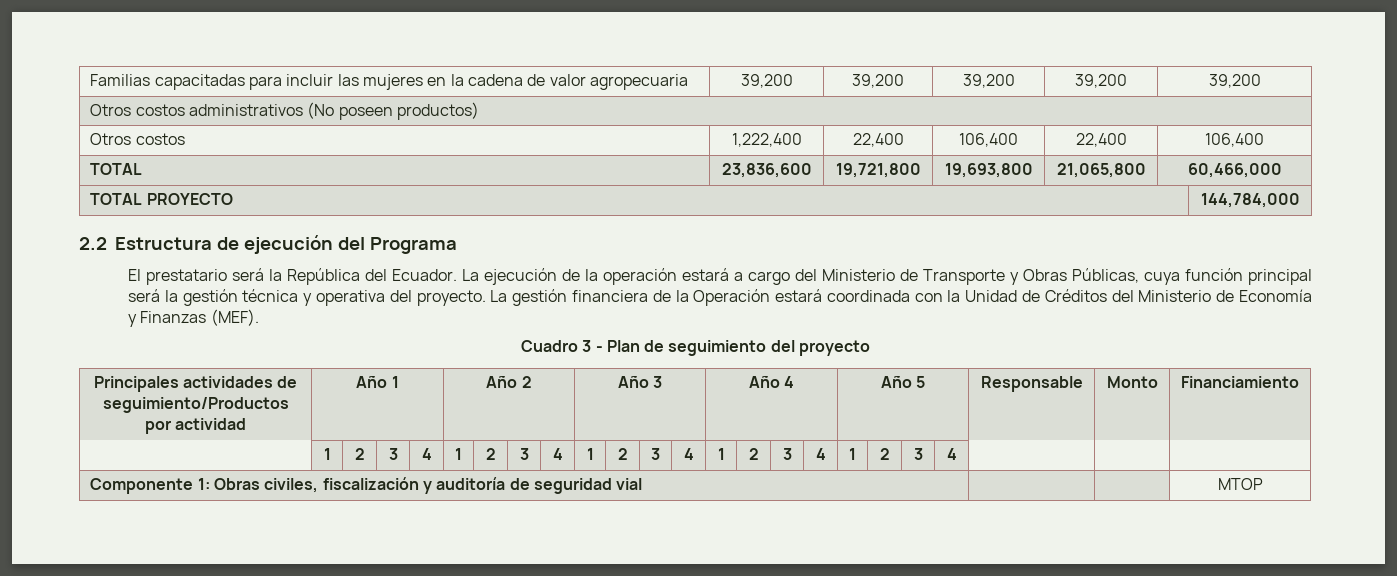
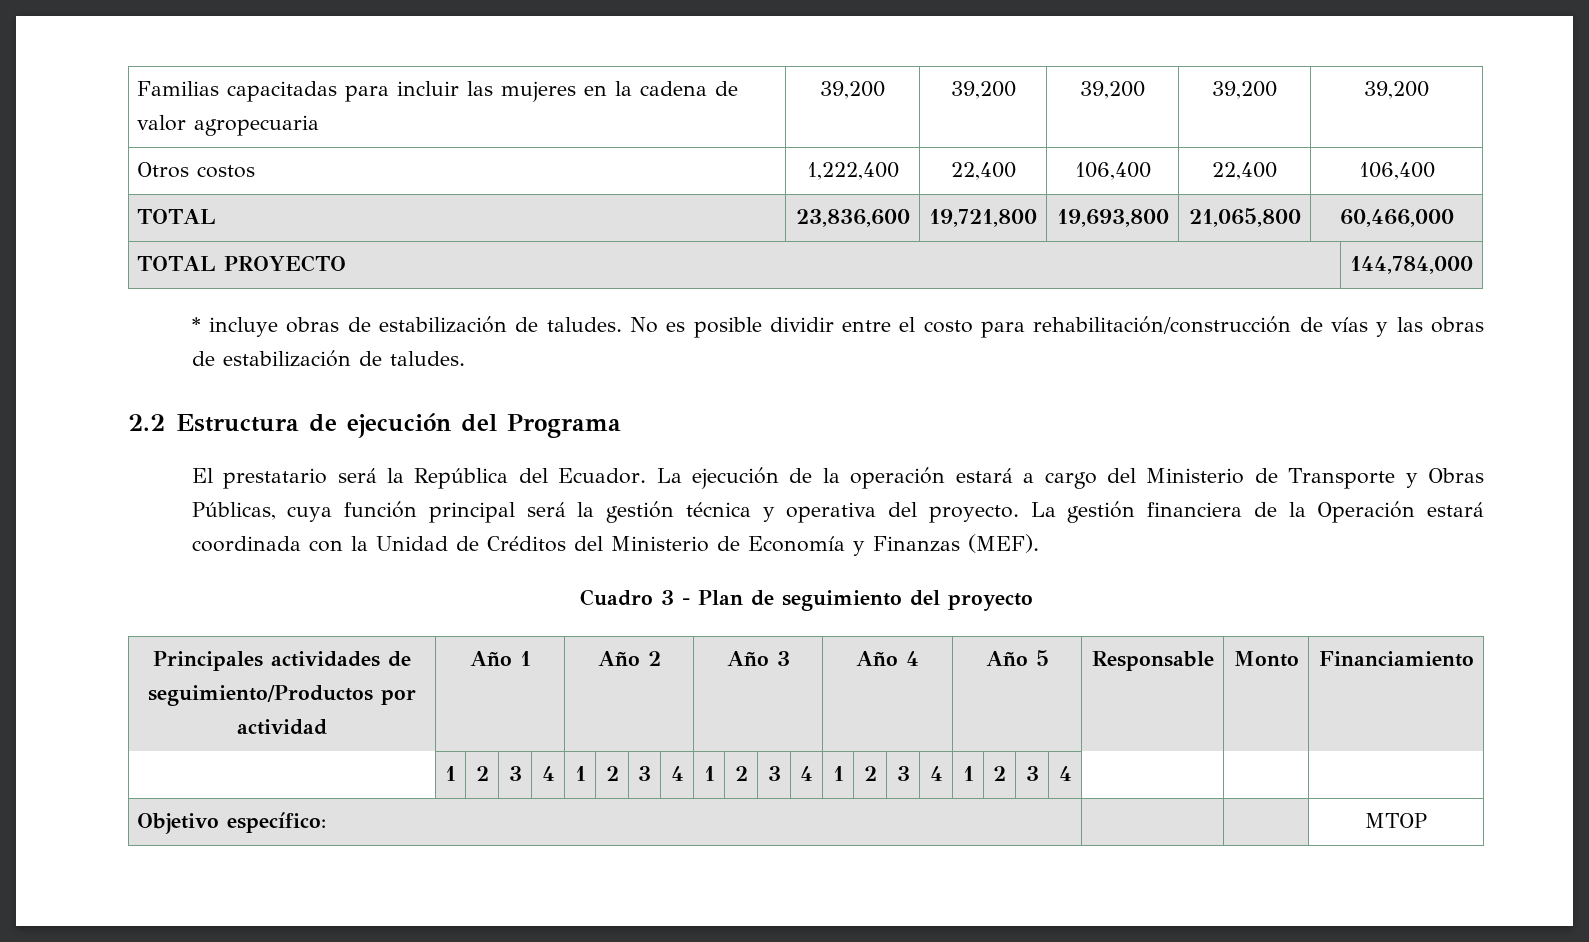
[90,102,480,120] // Otros costos administrativos (No poseen productos) -> (1429, 90) none
(1300, 200) none -> [191,316,1485,338] [191,350,465,367] // * incluye obras de estabilización de taludes. No es posible dividir entre el costo para rehabilitación/construcción de vías y las obras de estabilización de taludes.
[90,477,643,494] Componente 1: Obras civiles, fiscalización y auditoría de seguridad vial -> [137,812,327,834] Objetivo específico:

